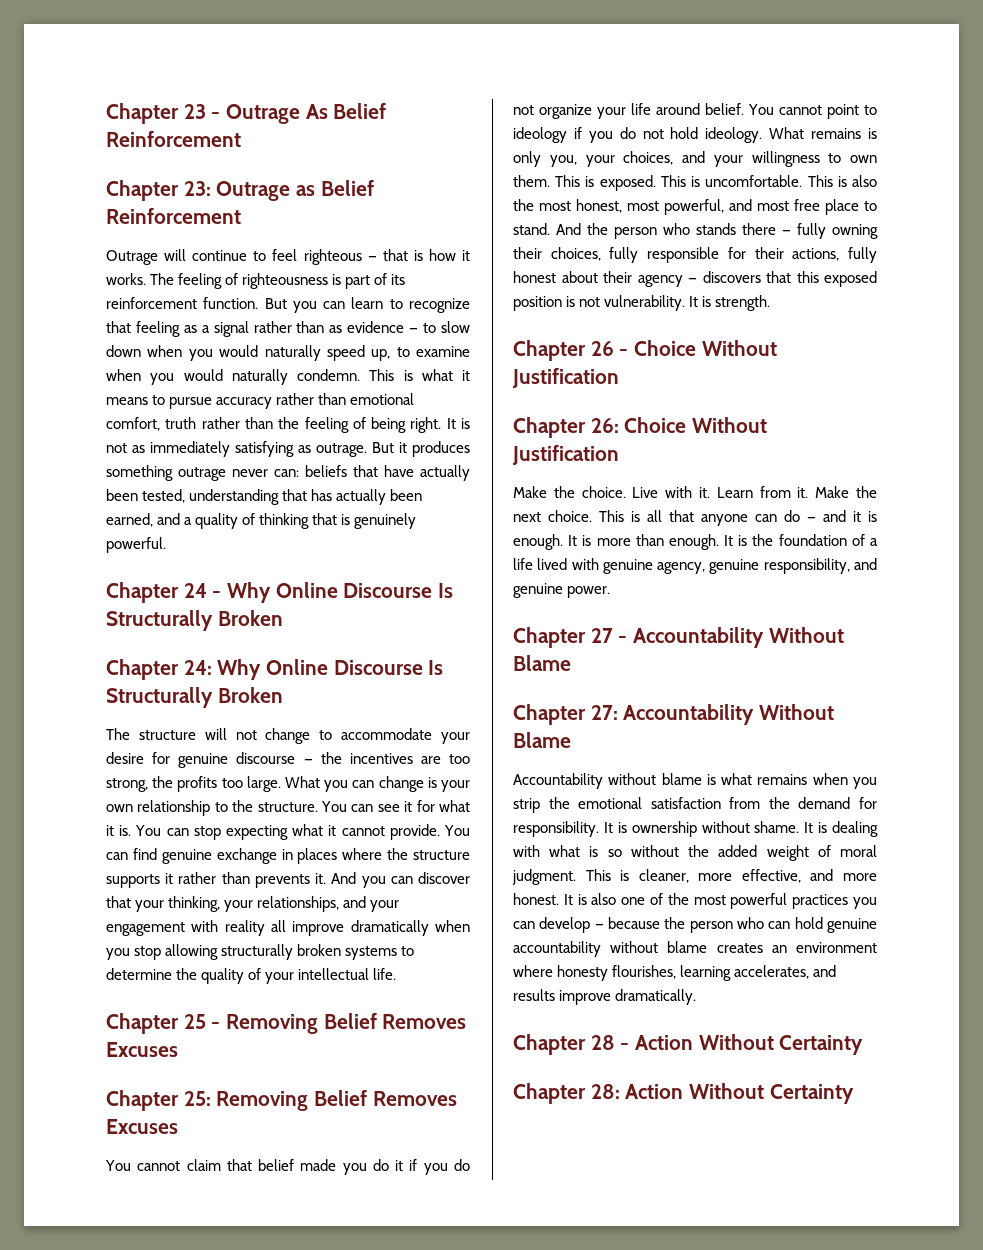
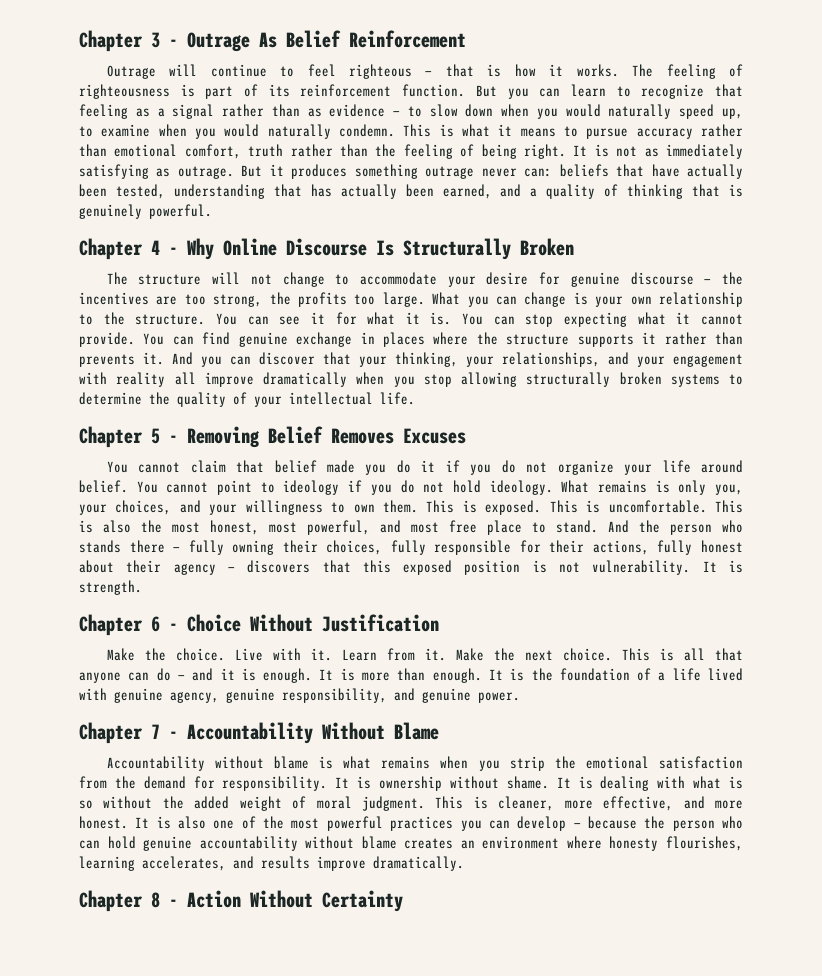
[106,103,206,124] Chapter 23 -> [79,30,160,52] Chapter 3
[106,180,374,201] [106,208,241,224] // Chapter 23: Outrage as Belief Reinforcement -> (466, 39) none
[183,583,207,598] 24 -> [151,240,160,255] 4
[106,659,444,680] [106,687,283,708] // Chapter 24: Why Online Discourse Is Structurally Broken -> (574, 247) none
[183,1014,206,1029] 25 -> [151,428,160,444] 5
[106,1090,457,1111] [106,1119,178,1134] // Chapter 25: Removing Belief Removes Excuses -> (466, 436) none
[590,341,614,356] 26 -> [151,616,160,632] 6
[513,417,768,438] [512,445,619,465] // Chapter 26: Choice Without Justification -> (439, 623) none
[590,628,613,643] 27 -> [151,724,160,739] 7
[513,704,835,725] [513,732,571,748] // Chapter 27: Accountability Without Blame -> (439, 731) none
[590,1035,615,1050] 28 -> [151,892,160,908] 8
[513,1083,854,1104] // Chapter 28: Action Without Certainty -> (403, 901) none

